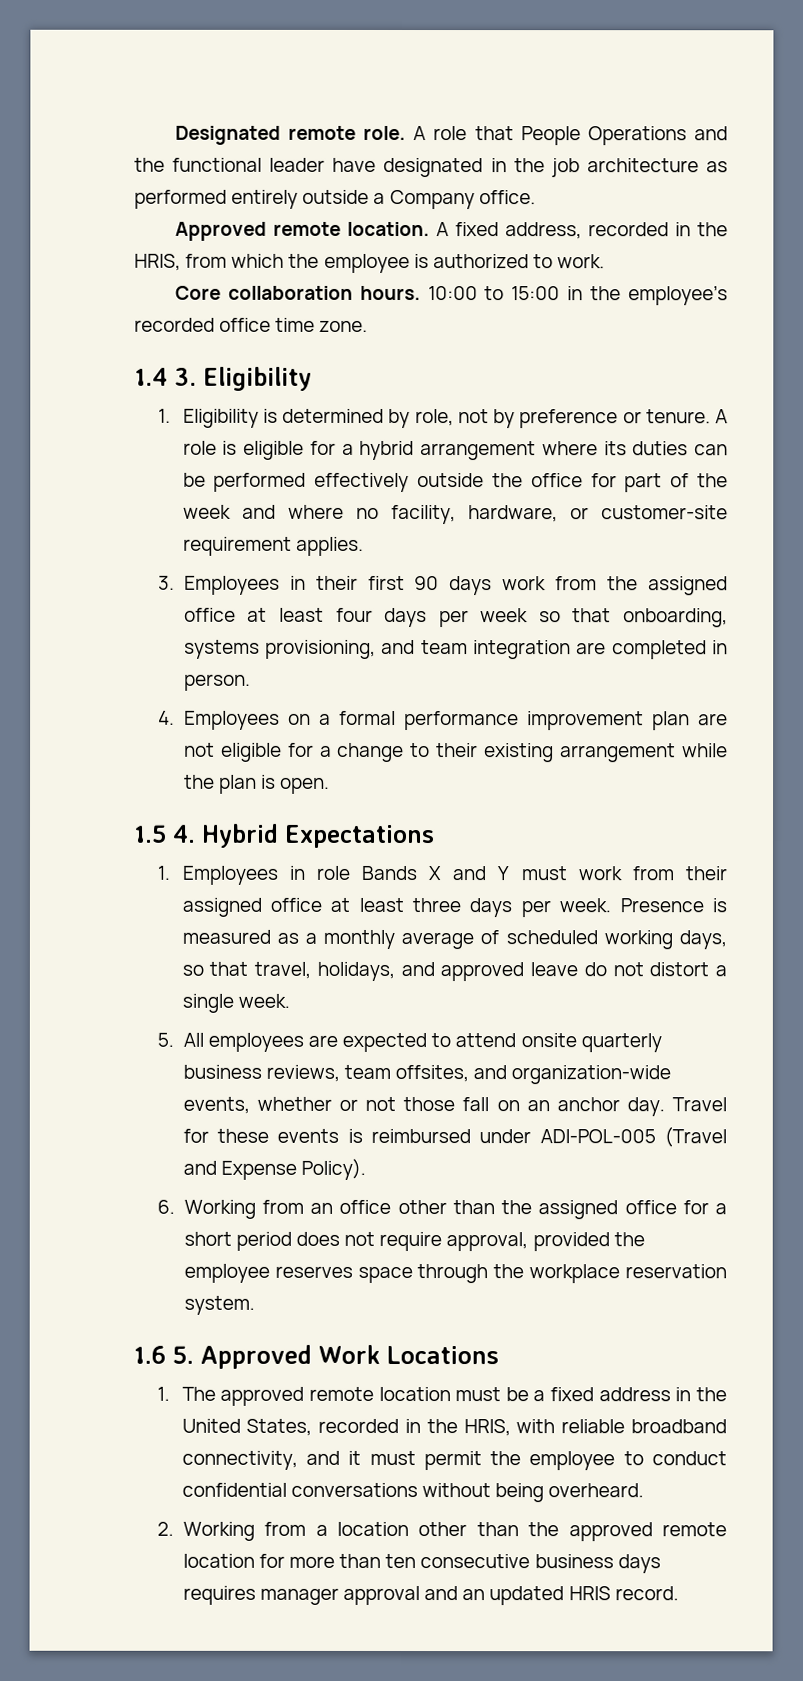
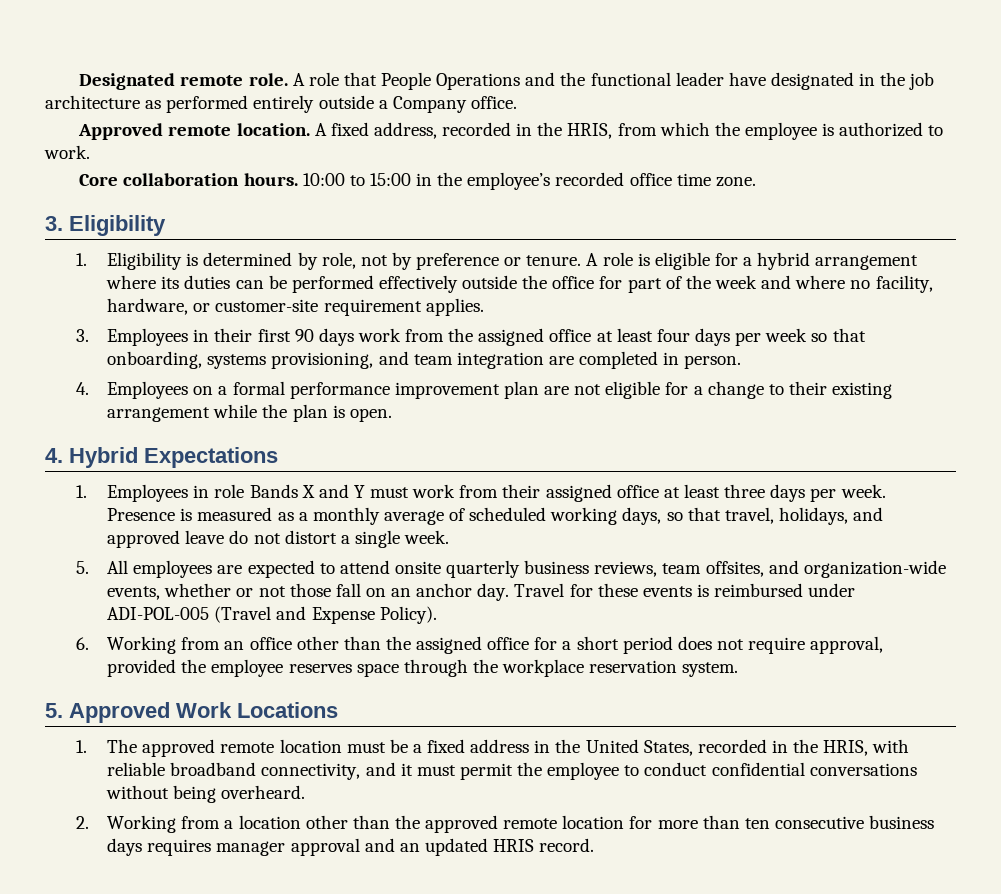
[134,367,168,386] 1.4 -> (756, 182) none
[133,824,167,843] 1.5 -> (392, 415) none
[133,1345,166,1364] 1.6 -> (739, 669) none

